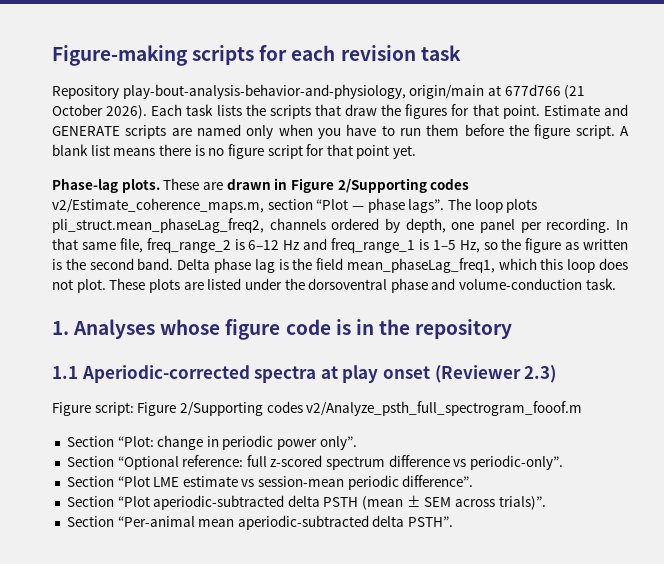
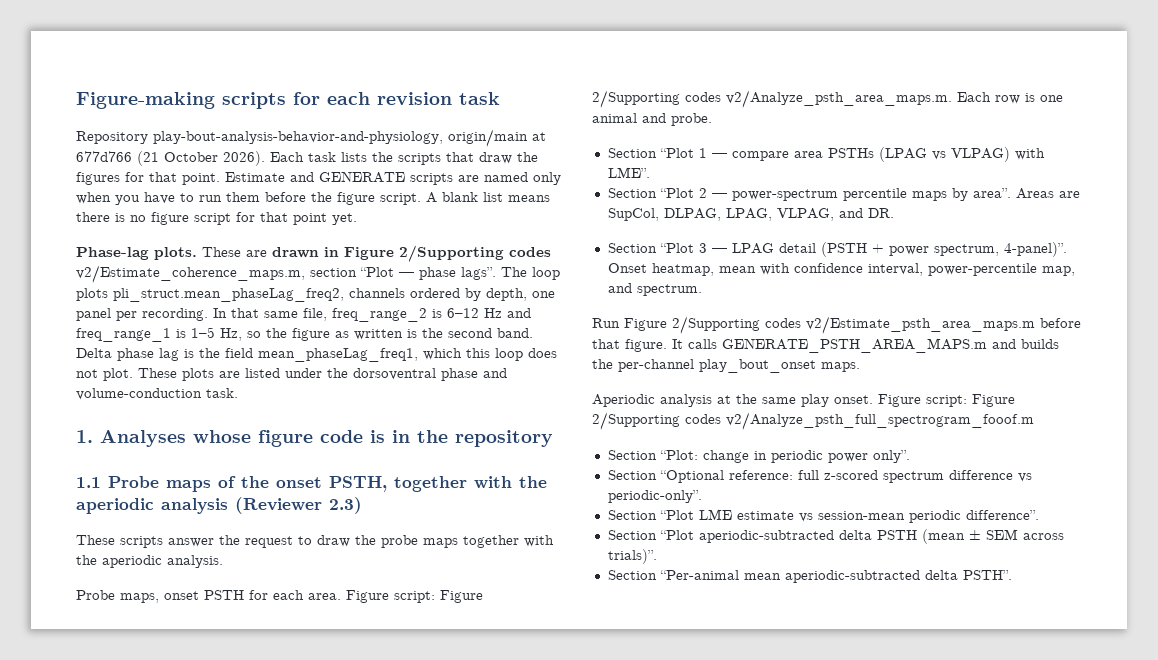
[81,365,557,383] Aperiodic-corrected spectra at play onset (Reviewer 2.3) // -> [108,476,547,492] [76,497,362,514] [76,535,554,548] [76,555,223,568] [76,590,483,603] [592,90,1063,108] [592,113,712,126] [607,147,1045,162] [607,167,650,178] [607,188,1080,201] [607,208,894,221] [607,242,1067,257] [607,263,1075,276] [607,283,702,296] [592,316,1081,334] [592,338,1059,353] [592,359,860,373] [592,394,873,407] Probe maps of the onset PSTH, together with the aperiodic analysis (Reviewer 2.3) // These scripts answer the request to draw the probe maps together with the aperiodic analysis. // Probe maps, onset PSTH for each area. Figure script: Figure 2/Supporting codes v2/Analyze_psth_area_maps.m. Each row is one animal and probe. // Section “Plot 1 — compare area PSTHs (LPAG vs VLPAG) with LME”. // Section “Plot 2 — power-spectrum percentile maps by area”. Areas are SupCol, DLPAG, LPAG, VLPAG, and DR. // Section “Plot 3 — LPAG detail (PSTH + power spectrum, 4-panel)”. Onset heatmap, mean with confidence interval, power-percentile map, and spectrum. // Run Figure 2/Supporting codes v2/Estimate_psth_area_maps.m before that figure. It calls GENERATE_PSTH_AREA_MAPS.m and builds the per-channel play_bout_onset maps. // Aperiodic analysis at the same play onset.

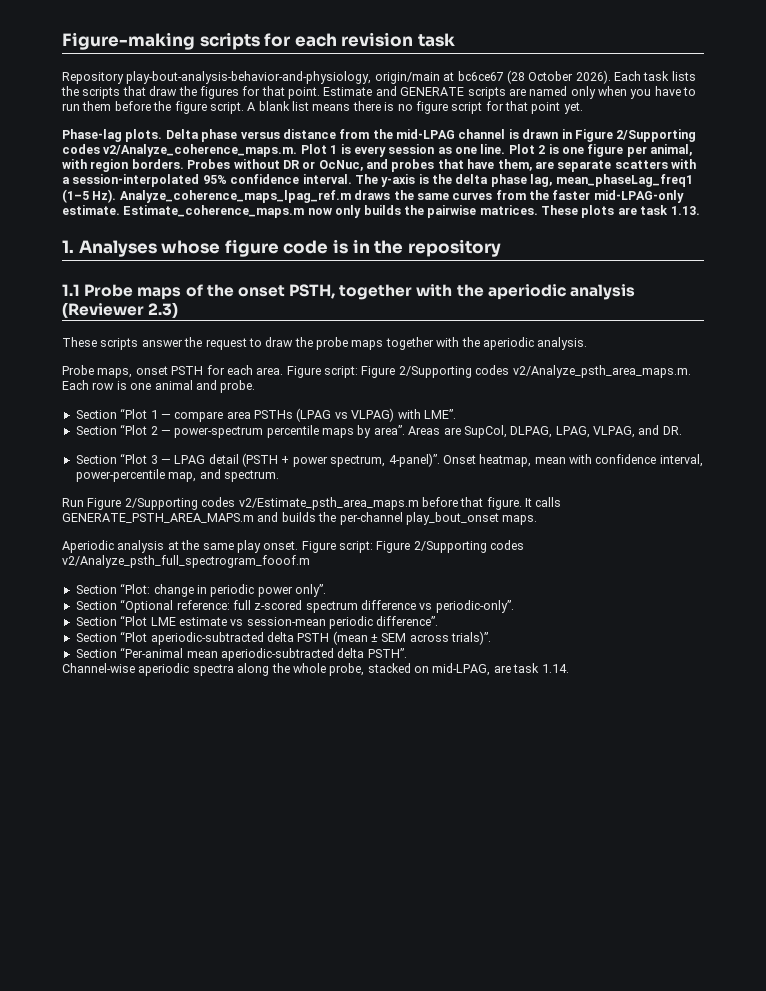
[76,151,159,166] 677d766 (21 -> [457,70,525,84] bc6ce67 (28
[202,247,267,257] These are -> [165,129,519,142] Delta phase versus distance from the mid-LPAG channel is
[76,265,560,283] [76,288,555,302] [76,308,531,322] [76,327,533,342] [76,348,557,362] [76,368,507,381] [76,388,238,400] v2/Estimate_coherence_maps.m, section “Plot — phase lags”. The loop plots pli_struct.mean_phaseLag_freq2, channels ordered by depth, one panel per recording. In that same file, freq_range_2 is 6–12 Hz and freq_range_1 is 1–5 Hz, so the figure as written is the second band. Delta phase lag is the field mean_phaseLag_freq1, which this loop does not plot. These plots are listed under the dorsoventral phase and volume-conduction task. -> [103,144,692,157] [62,159,696,172] [62,174,693,187] [62,189,684,203] [62,205,700,218] v2/Analyze_coherence_maps.m. Plot 1 is every session as one line. Plot 2 is one figure per animal, with region borders. Probes without DR or OcNuc, and probes that have them, are separate scatters with a session-interpolated 95% confidence interval. The y-axis is the delta phase lag, mean_phaseLag_freq1 (1–5 Hz). Analyze_coherence_maps_lpag_ref.m draws the same curves from the faster mid-LPAG-only estimate. Estimate_coherence_maps.m now only builds the pairwise matrices. These plots are task 1.13.
(1012, 575) none -> [62,663,569,676] // Channel-wise aperiodic spectra along the whole probe, stacked on mid-LPAG, are task 1.14.

